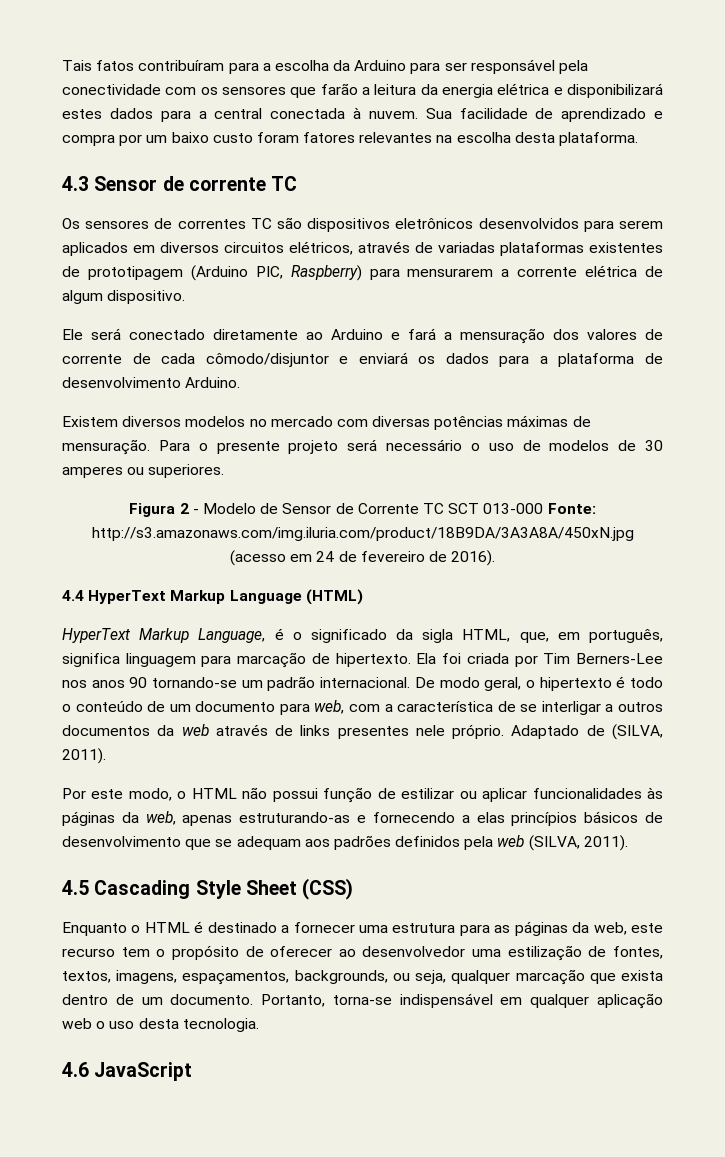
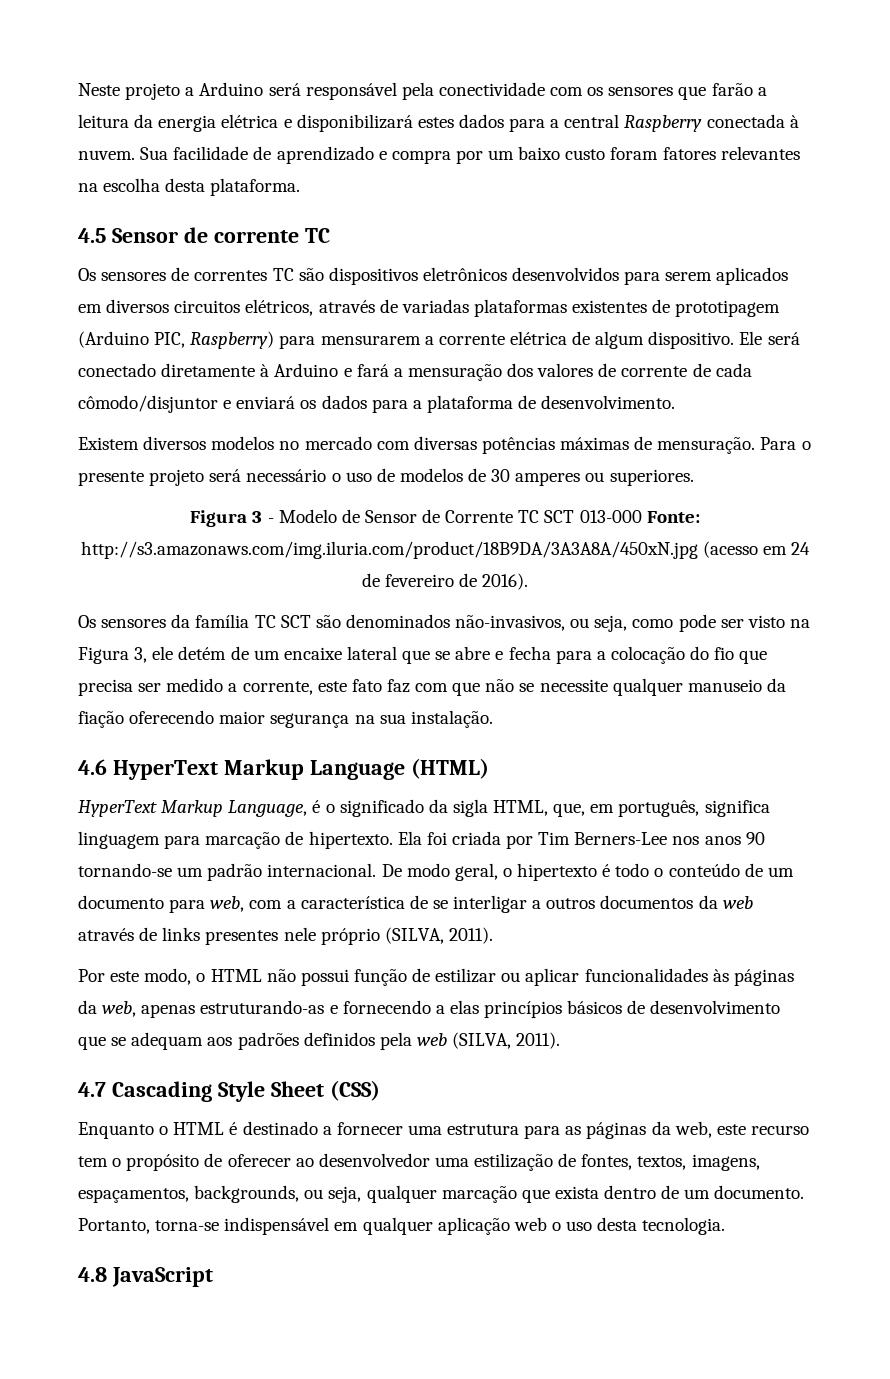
[62,60,467,74] Tais fatos contribuíram para a escolha da Arduino para ser -> [78,82,301,100] Neste projeto a Arduino será
(263, 113) none -> [624,115,703,132] Raspberry
[62,176,89,191] 4.3 -> [78,228,106,243] 4.5
(186, 297) // -> (735, 340) none
[306,332,323,340] ao -> [260,364,270,377] à
[62,377,241,388] desenvolvimento Arduino. -> [541,395,676,409] desenvolvimento.
[179,503,189,514] 2 -> [252,511,263,523] 3
[62,590,84,601] 4.4 -> [78,614,810,632] [78,646,768,664] [78,678,786,696] [78,710,493,728] [78,759,107,775] Os sensores da família TC SCT são denominados não-invasivos, ou seja, como pode ser visto na Figura 3, ele detém de um encaixe lateral que se abre e fecha para a colocação do fio que precisa ser medido a corrente, este fato faz com que não se necessite qualquer manuseio da fiação oferecendo maior segurança na sua instalação. // 4.6
[452,724,605,739] próprio. Adaptado de -> [320,928,380,945] próprio
[62,880,89,895] 4.5 -> [78,1082,106,1097] 4.7
[62,1062,89,1077] 4.6 -> [78,1267,107,1282] 4.8

